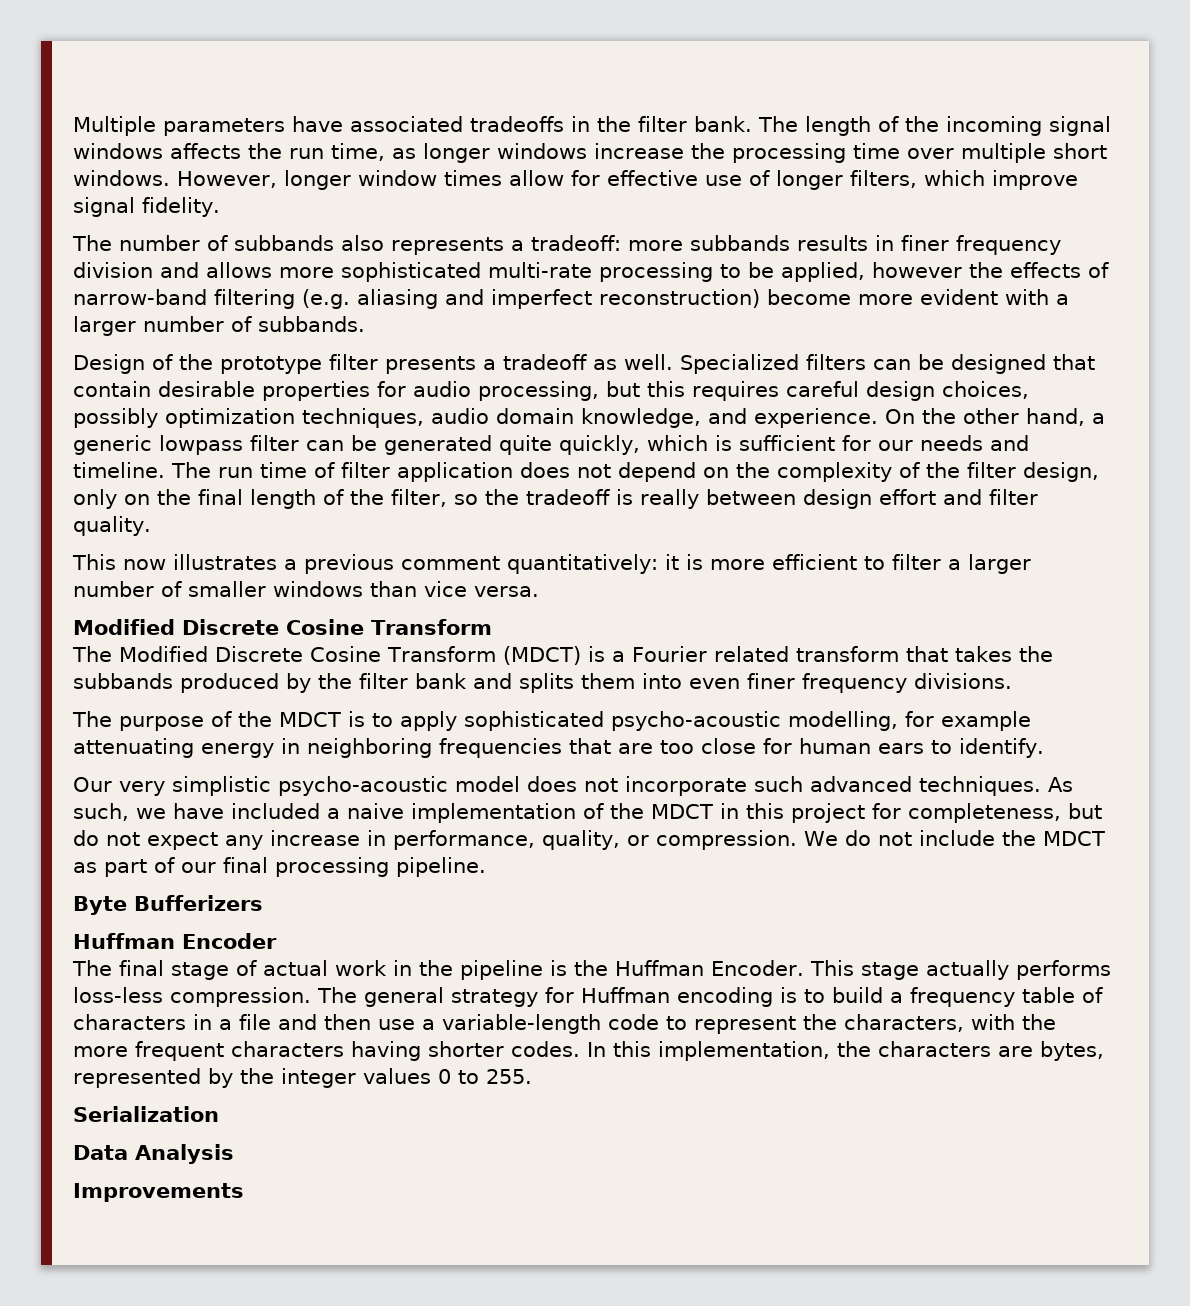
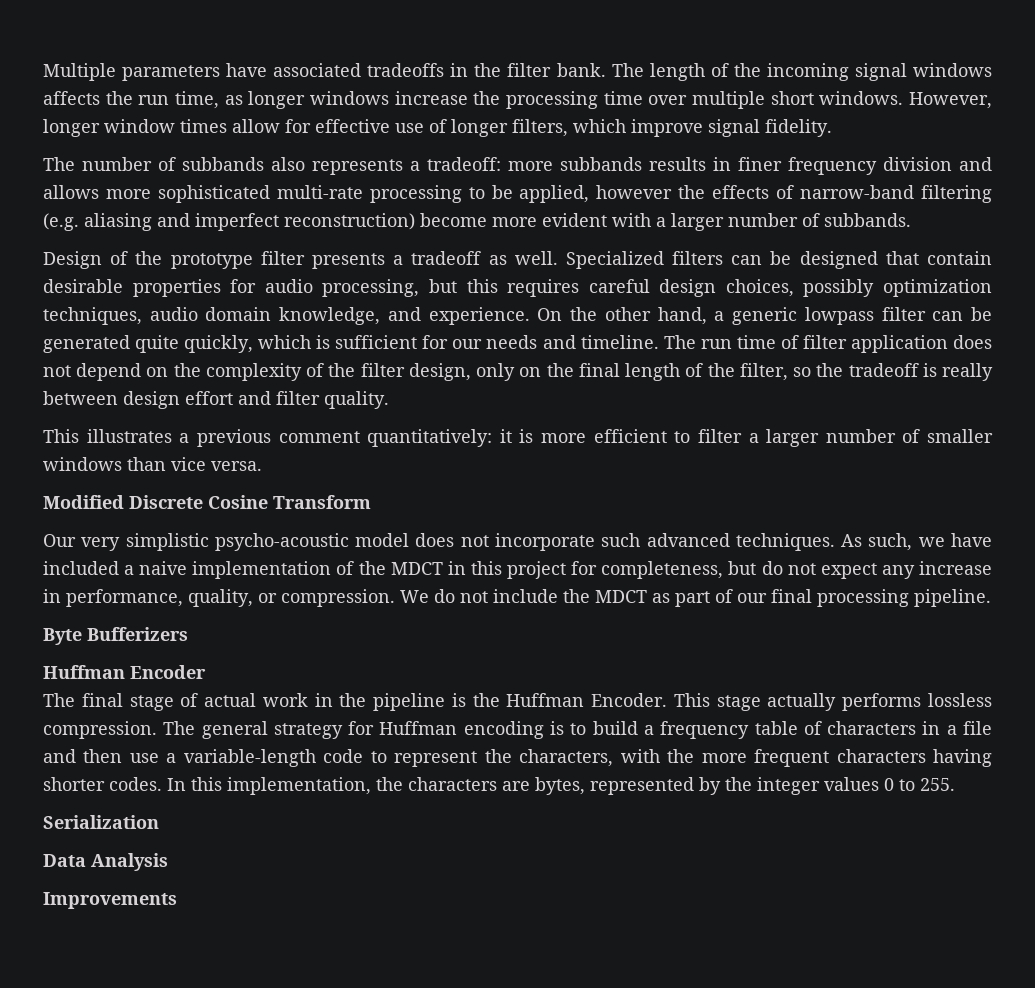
[123,559,166,570] now -> (79, 436) none
[72,646,1053,665] [73,673,1012,693] [72,711,1031,731] [73,738,1044,758] // The Modified Discrete Cosine Transform (MDCT) is a Fourier related transform that takes the subbands produced by the filter bank and splits them into even finer frequency divisions. // The purpose of the MDCT is to apply sophisticated psycho-acoustic modelling, for example attenuating energy in neighboring frequencies that are too close for human ears to identify. -> (371, 502) none
[73,987,163,1003] loss-less -> [927,693,992,707] lossless

